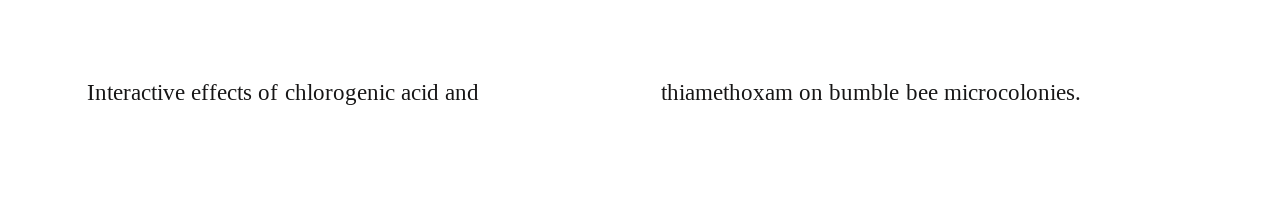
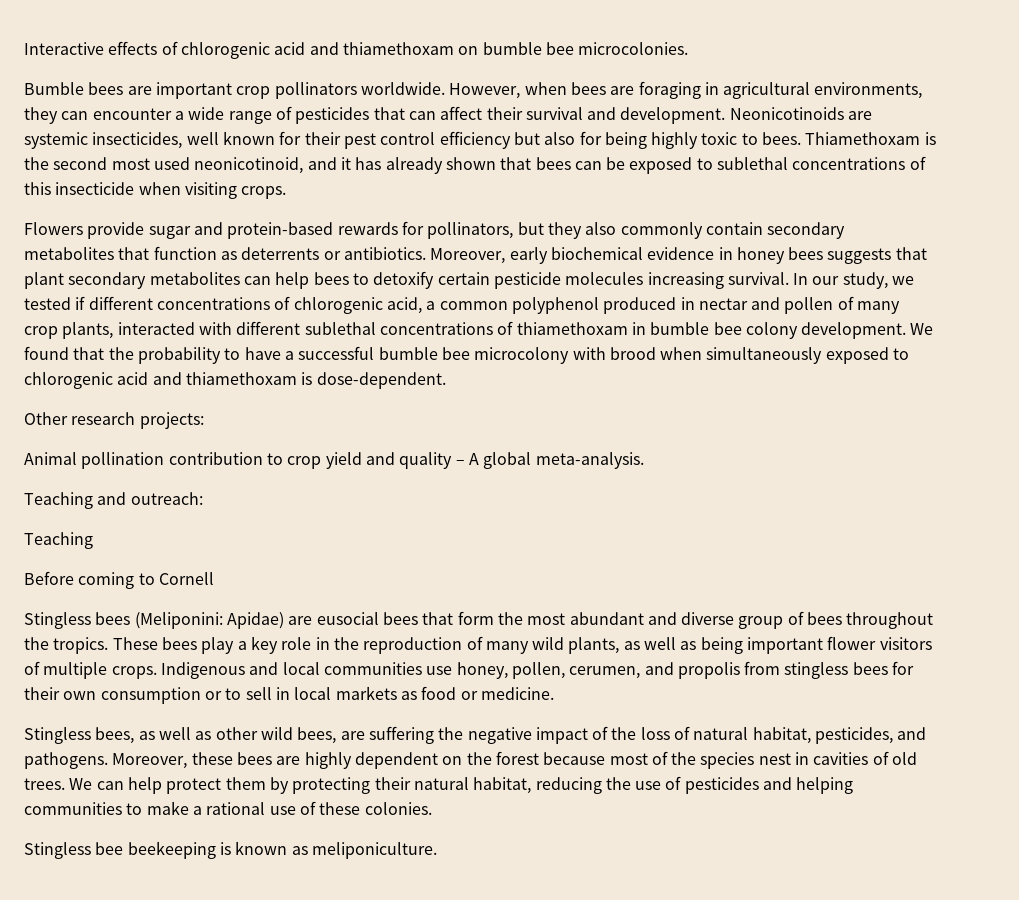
(1081, 92) none -> [24,81,923,99] [24,106,873,124] [24,131,936,149] [24,156,926,174] [24,182,287,199] [24,221,846,239] [24,246,927,264] [24,271,915,289] [24,296,901,314] [24,321,934,339] [24,346,910,364] [24,372,446,389] [24,412,204,429] [24,452,644,469] [24,492,203,509] [24,532,93,549] [24,571,214,589] [24,611,934,629] [24,636,932,654] [24,661,915,679] [24,686,554,704] [24,726,927,744] [24,751,918,769] [24,776,854,794] [24,801,432,815] [24,841,437,859] // Bumble bees are important crop pollinators worldwide. However, when bees are foraging in agricultural environments, they can encounter a wide range of pesticides that can affect their survival and development. Neonicotinoids are systemic insecticides, well known for their pest control efficiency but also for being highly toxic to bees. Thiamethoxam is the second most used neonicotinoid, and it has already shown that bees can be exposed to sublethal concentrations of this insecticide when visiting crops. // Flowers provide sugar and protein-based rewards for pollinators, but they also commonly contain secondary metabolites that function as deterrents or antibiotics. Moreover, early biochemical evidence in honey bees suggests that plant secondary metabolites can help bees to detoxify certain pesticide molecules increasing survival. In our study, we tested if different concentrations of chlorogenic acid, a common polyphenol produced in nectar and pollen of many crop plants, interacted with different sublethal concentrations of thiamethoxam in bumble bee colony development. We found that the probability to have a successful bumble bee microcolony with brood when simultaneously exposed to chlorogenic acid and thiamethoxam is dose-dependent. // Other research projects: // Animal pollination contribution to crop yield and quality – A global meta-analysis. // Teaching and outreach: // Teaching // Before coming to Cornell // Stingless bees (Meliponini: Apidae) are eusocial bees that form the most abundant and diverse group of bees throughout the tropics. These bees play a key role in the reproduction of many wild plants, as well as being important flower visitors of multiple crops. Indigenous and local communities use honey, pollen, cerumen, and propolis from stingless bees for their own consumption or to sell in local markets as food or medicine. // Stingless bees, as well as other wild bees, are suffering the negative impact of the loss of natural habitat, pesticides, and pathogens. Moreover, these bees are highly dependent on the forest because most of the species nest in cavities of old trees. We can help protect them by protecting their natural habitat, reducing the use of pesticides and helping communities to make a rational use of these colonies. // Stingless bee beekeeping is known as meliponiculture.

